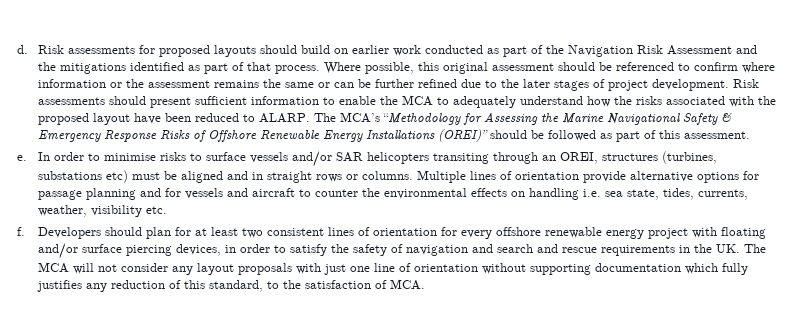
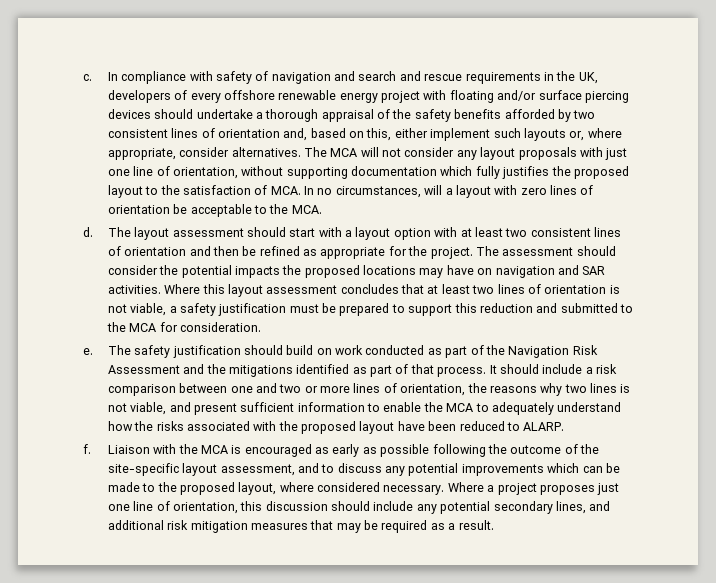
[17,45,257,57] d. Risk assessments for proposed layouts -> [83,71,598,84] [107,90,629,103] [107,109,596,122] [107,128,622,141] [107,147,628,160] [107,166,629,179] [107,185,594,198] [107,204,322,217] [83,227,621,240] [107,246,616,259] [107,265,606,278] [107,284,620,297] [107,303,633,316] [106,322,261,332] [83,345,241,358] c. In compliance with safety of navigation and search and rescue requirements in the UK, developers of every offshore renewable energy project with floating and/or surface piercing devices should undertake a thorough appraisal of the safety benefits afforded by two consistent lines of orientation and, based on this, either implement such layouts or, where appropriate, consider alternatives. The MCA will not consider any layout proposals with just one line of orientation, without supporting documentation which fully justifies the proposed layout to the satisfaction of MCA. In no circumstances, will a layout with zero lines of orientation be acceptable to the MCA. // d. The layout assessment should start with a layout option with at least two consistent lines of orientation and then be refined as appropriate for the project. The assessment should consider the potential impacts the proposed locations may have on navigation and SAR activities. Where this layout assessment concludes that at least two lines of orientation is not viable, a safety justification must be prepared to support this reduction and submitted to the MCA for consideration. // e. The safety justification
[352,45,390,54] earlier -> (332, 351) none
[324,62,776,74] [38,79,760,91] [38,96,147,105] Where possible, this original assessment should be referenced to confirm where information or the assessment remains the same or can be further refined due to the later stages of project development. Risk assessments should -> [489,364,617,374] [107,383,631,396] [107,402,191,415] It should include a risk comparison between one and two or more lines of orientation, the reasons why two lines is not viable, and
[314,112,733,125] [38,129,751,142] [17,151,718,167] [38,170,760,183] [38,188,749,200] [38,205,168,217] [17,227,767,239] [38,243,767,259] [38,262,749,275] [37,279,426,292] The MCA’s “Methodology for Assessing the Marine Navigational Safety & Emergency Response Risks of Offshore Renewable Energy Installations (OREI)” should be followed as part of this assessment. // e. In order to minimise risks to surface vessels and/or SAR helicopters transiting through an OREI, structures (turbines, substations etc) must be aligned and in straight rows or columns. Multiple lines of orientation provide alternative options for passage planning and for vessels and aircraft to counter the environmental effects on handling i.e. sea state, tides, currents, weather, visibility etc. // f. Developers should plan for at least two consistent lines of orientation for every offshore renewable energy project with floating and/or surface piercing devices, in order to satisfy the safety of navigation and search and rescue requirements in the UK. The MCA will not consider any layout proposals with just one line of orientation without supporting documentation which fully justifies any reduction of this standard, to the satisfaction of MCA. -> [83,444,599,457] [107,463,620,476] [107,482,620,495] [107,501,611,514] [107,520,494,533] // f. Liaison with the MCA is encouraged as early as possible following the outcome of the site-specific layout assessment, and to discuss any potential improvements which can be made to the proposed layout, where considered necessary. Where a project proposes just one line of orientation, this discussion should include any potential secondary lines, and additional risk mitigation measures that may be required as a result.

